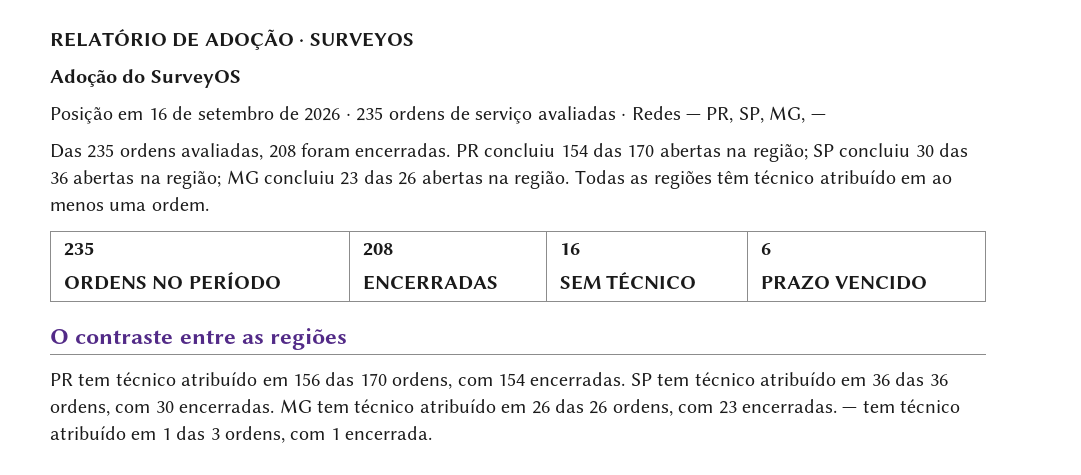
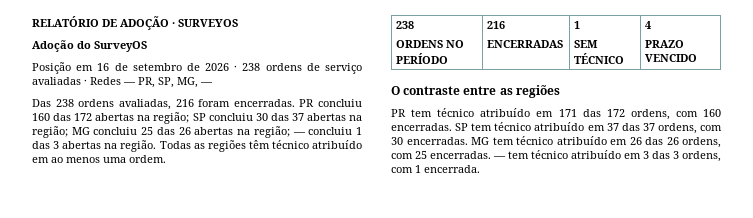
[356,107,384,121] 235 -> [242,63,261,71] 238
[87,144,115,158] 235 -> [55,99,74,107] 238
[268,145,296,158] 208 -> [175,99,194,107] 216
[560,143,655,157] 154 das 170 -> [32,113,93,121] 160 das 172
[50,172,68,184] 36 -> [291,113,304,121] 37
[340,172,359,185] 23 -> [141,127,154,135] 25
(509, 179) none -> [253,126,363,138] [32,141,118,149] região; — concluiu 1 das 3 abertas na
[63,242,94,256] 235 -> [395,21,414,29] 238
[362,243,393,256] 208 -> [486,21,505,29] 216
[559,243,580,255] 16 -> [573,21,580,29] 1
[760,243,771,255] 6 -> [644,21,651,29] 4
[293,372,525,389] 156 das 170 ordens, com 154 -> [558,109,721,120] 171 das 172 ordens, com 160
[871,372,948,386] 36 das 36 -> [606,123,655,131] 37 das 37
[718,401,737,414] 23 -> [415,151,427,159] 25
[161,428,171,440] 1 -> [643,151,649,159] 3

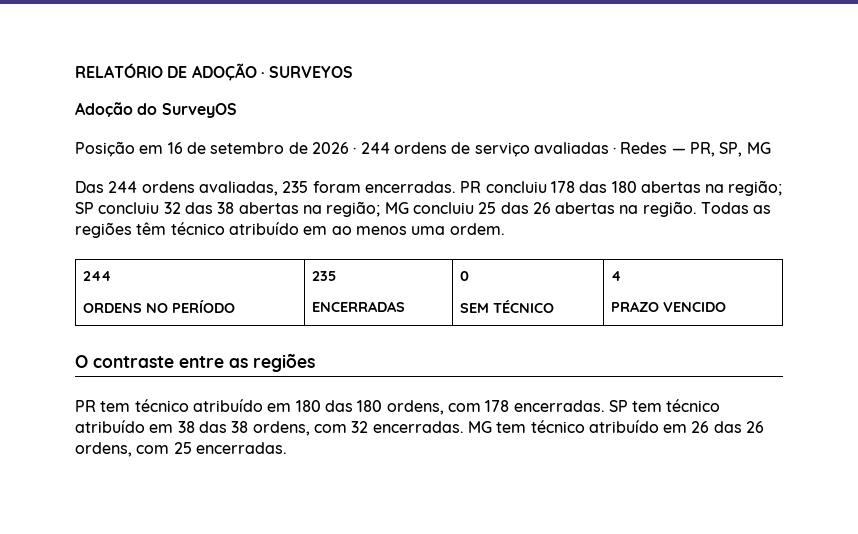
[242,63,261,71] 238 -> [360,142,390,154] 244
[177,77,213,88] MG, — -> [746,142,771,154] MG
[55,99,74,107] 238 -> [108,181,138,193] 244
[175,99,194,107] 216 -> [282,181,309,193] 235
[32,113,93,121] 160 das 172 -> [550,181,637,193] 178 das 180
[255,113,304,121] 30 das 37 -> [163,202,235,214] 32 das 38
[253,126,363,138] [32,141,118,149] região; — concluiu 1 das 3 abertas na -> (639, 209) none
[395,21,414,29] 238 -> [82,271,111,281] 244
[486,21,505,29] 216 -> [311,271,336,281] 235
[573,21,580,29] 1 -> [459,271,469,281] 0
[558,109,721,120] 171 das 172 ordens, com 160 -> [295,400,510,415] 180 das 180 ordens, com 178
[606,123,722,134] [391,137,403,145] 37 das 37 ordens, com 30 -> [177,421,369,436] 38 das 38 ordens, com 32
[493,150,721,162] [391,165,480,173] — tem técnico atribuído em 3 das 3 ordens, com 1 encerrada. -> (287, 448) none

